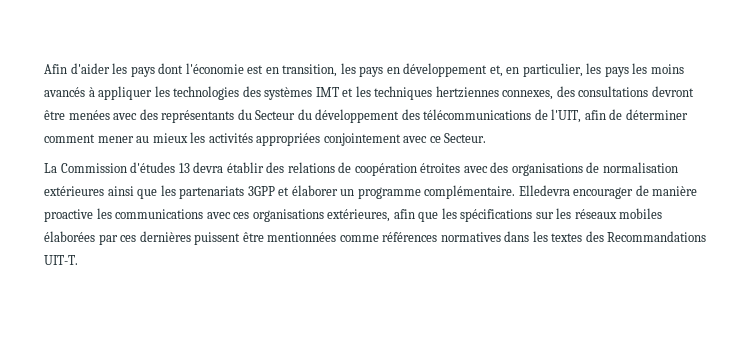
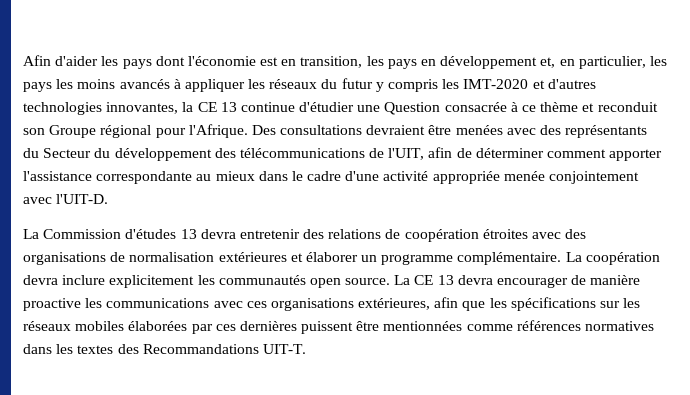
[173,86,694,100] technologies des systèmes IMT et les techniques hertziennes connexes, des consultations devront -> [269,78,596,92] [23,102,658,115] [23,124,426,138] réseaux du futur y compris les IMT-2020 et d'autres technologies innovantes, la CE 13 continue d'étudier une Question consacrée à ce thème et reconduit son Groupe régional pour l'Afrique. Des consultations devraient
[97,132,487,146] mener au mieux les activités appropriées conjointement avec ce Secteur. -> [609,149,663,161] [23,171,640,184] [23,194,109,204] apporter l'assistance correspondante au mieux dans le cadre d'une activité appropriée menée conjointement avec l'UIT-D.
[226,162,264,173] établir -> [239,229,300,239] entretenir
[107,185,275,199] ainsi que les partenariats 3GPP -> (287, 257) none
[518,185,570,196] Elledevra -> [565,252,660,265] [23,275,493,288] La coopération devra inclure explicitement les communautés open source. La CE 13 devra

